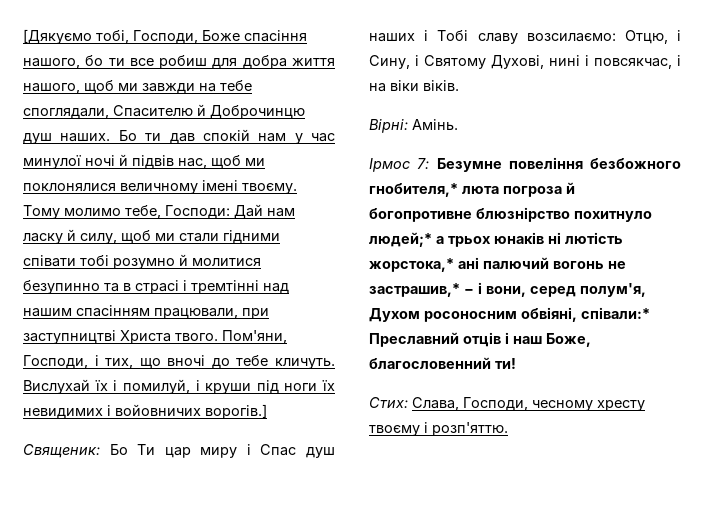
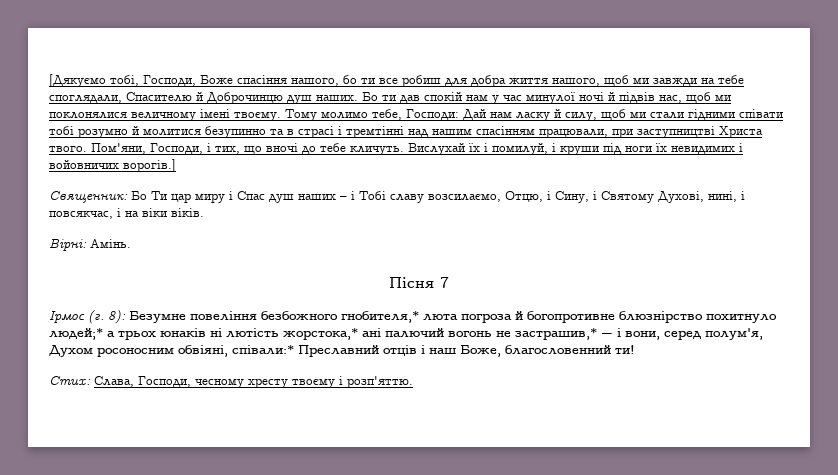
[23,444,100,458] Священик: -> [49,191,128,203] Священник:
(415, 37) none -> [340,196,347,200] –
[526,33,616,42] возсилаємо: -> [428,193,501,202] возсилаємо,
[549,55,580,66] нині -> [708,191,737,202] нині,
(458, 124) none -> [389,277,449,288] // Пісня 7
[417,158,430,169] 7: -> [88,310,126,324] (г. 8):

